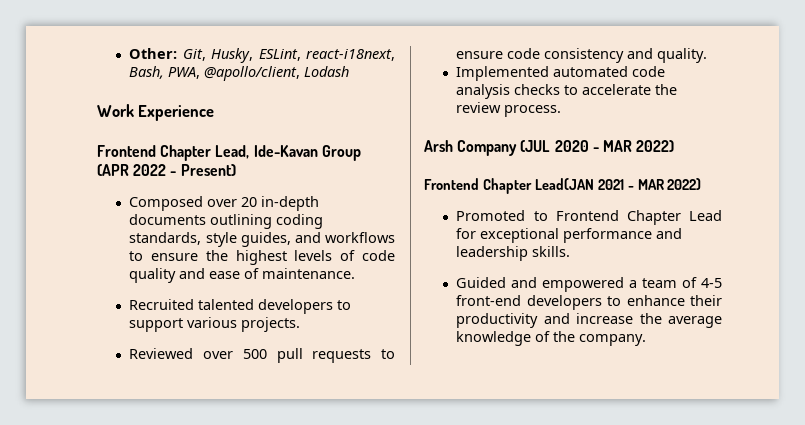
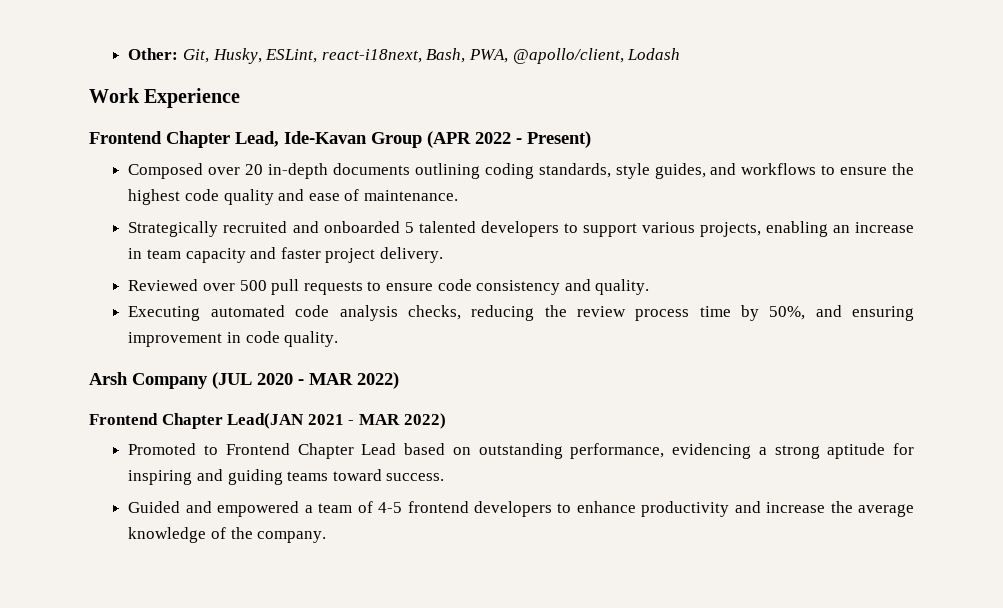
[294,250,356,261] levels of -> (181, 197) none
[129,299,195,310] Recruited -> [128,221,414,237] Strategically recruited and onboarded 5
[241,317,301,332] projects. -> [699,221,914,237] [128,247,443,263] projects, enabling an increase in team capacity and faster project delivery.
[456,66,550,81] Implemented -> [128,306,201,321] Executing
[514,84,678,95] [456,102,562,117] checks to accelerate the review process. -> [407,305,915,321] [128,331,339,347] checks, reducing the review process time by 50%, and ensuring improvement in code quality.
[456,228,683,243] [456,246,571,261] for exceptional performance and leadership skills. -> [404,443,915,459] [128,469,445,485] based on outstanding performance, evidencing a strong aptitude for inspiring and guiding teams toward success.
[456,295,522,306] front-end -> [407,501,469,513] frontend
[690,295,722,306] their -> (636, 507) none

